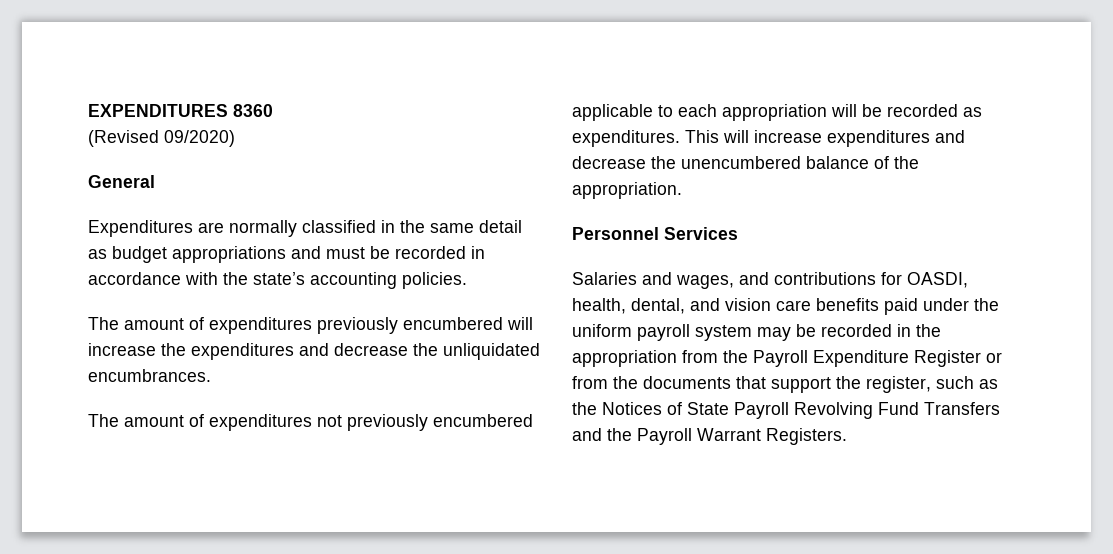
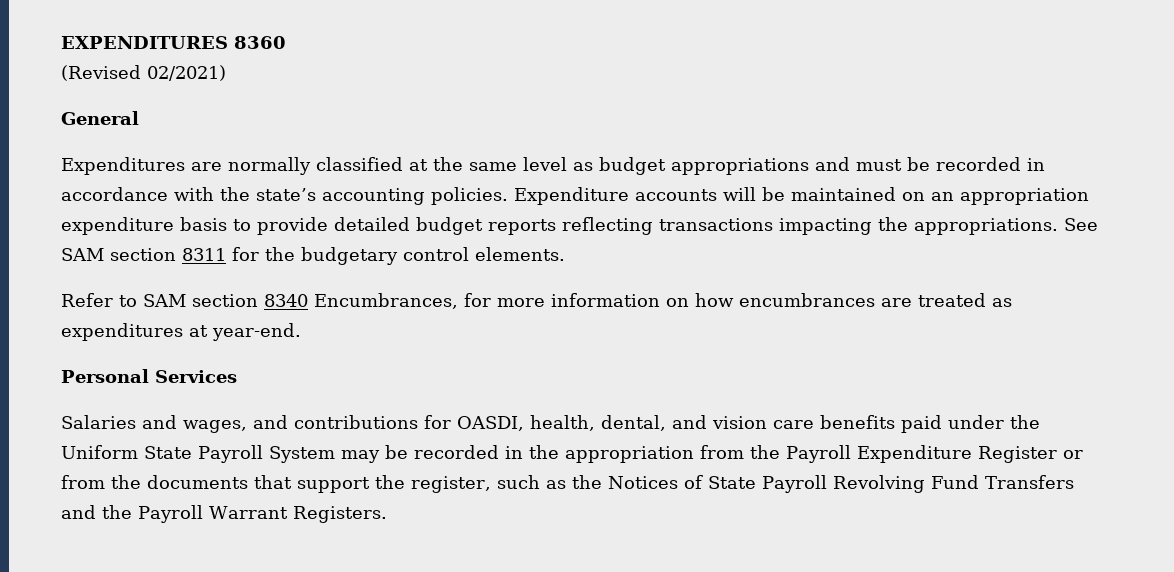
[164,130,235,147] 09/2020) -> [147,65,226,81] 02/2021)
[381,220,395,233] in -> [409,159,428,171] at
[479,220,522,233] detail -> [523,157,567,171] level
[88,317,533,334] [88,343,540,360] [88,369,211,382] [88,414,533,431] [572,104,982,121] [572,130,965,147] [572,156,919,169] [572,182,682,199] [572,227,659,240] // The amount of expenditures previously encumbered will increase the expenditures and decrease the unliquidated encumbrances. // The amount of expenditures not previously encumbered applicable to each appropriation will be recorded as expenditures. This will increase expenditures and decrease the unencumbered balance of the appropriation. // Personnel -> [514,187,1089,205] [61,217,1098,235] [61,247,565,265] [61,293,1012,309] [61,323,301,341] [61,369,149,383] Expenditure accounts will be maintained on an appropriation expenditure basis to provide detailed budget reports reflecting transactions impacting the appropriations. See SAM section 8311 for the budgetary control elements. // Refer to SAM section 8340 Encumbrances, for more information on how encumbrances are treated as expenditures at year-end. // Personal
[572,324,752,341] uniform payroll system -> [61,445,335,463] Uniform State Payroll System

